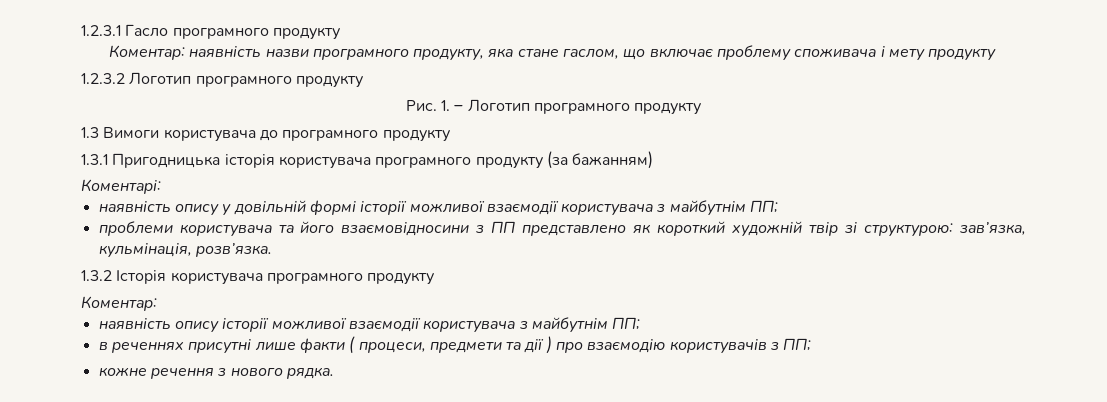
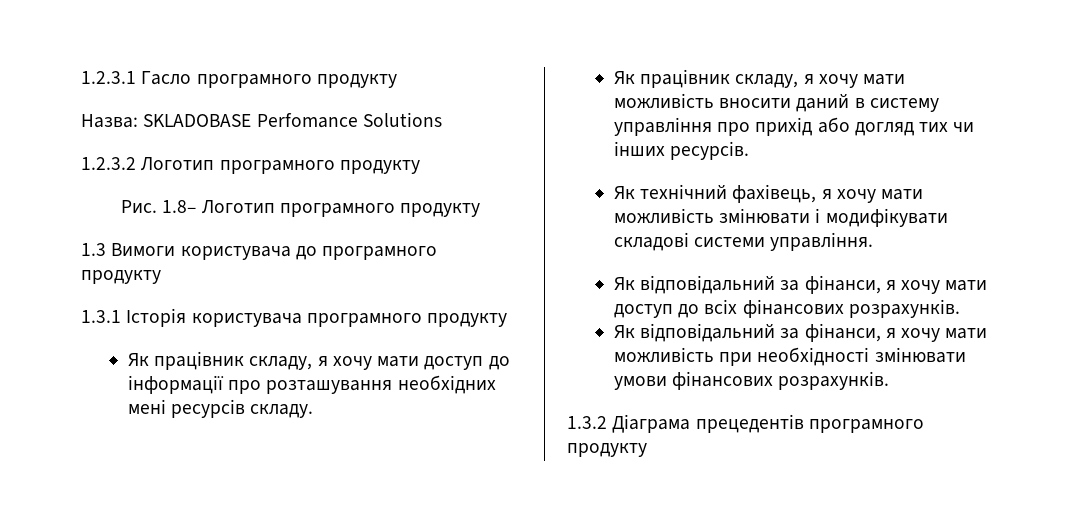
[108,45,997,61] Коментар: наявність назви програмного продукту, яка стане гаслом, що включає проблему споживача і мету продукту -> [81,112,442,128] Назва: SKLADOBASE Perfomance Solutions
[441,100,464,111] 1. – -> [162,200,197,213] 1.8–
[112,151,654,169] [81,179,161,194] [98,200,779,216] [98,221,1027,237] [98,243,272,258] [81,270,436,285] [81,296,157,311] [98,317,641,333] [98,336,812,354] [98,367,334,379] Пригодницька історія користувача програмного продукту (за бажанням) // Коментарі: // наявність опису у довільній формі історії можливої взаємодії користувача з майбутнім ПП; // проблеми користувача та його взаємовідносини з ПП представлено як короткий художній твір зі структурою: зав’язка, кульмінація, розв’язка. // 1.3.2 Історія користувача програмного продукту // Коментар: // наявність опису історії можливої взаємодії користувача з майбутнім ПП; // в реченнях присутні лише факти ( процеси, предмети та дії ) про взаємодію користувачів з ПП; // кожне речення з нового рядка. -> [126,308,508,327] [127,351,510,370] [127,375,496,394] [127,399,314,418] [613,69,906,88] [613,93,939,112] [613,117,975,136] [613,141,749,160] [613,184,924,203] [613,208,948,227] [613,232,874,251] [613,275,988,294] [613,299,960,318] [613,323,988,342] [613,347,966,366] [613,371,890,390] [567,414,924,433] [567,443,647,457] Історія користувача програмного продукту // Як працівник складу, я хочу мати доступ до інформації про розташування необхідних мені ресурсів складу. // Як працівник складу, я хочу мати можливість вносити даний в систему управління про прихід або догляд тих чи інших ресурсів. // Як технічний фахівець, я хочу мати можливість змінювати і модифікувати складові системи управління. // Як відповідальний за фінанси, я хочу мати доступ до всіх фінансових розрахунків. // Як відповідальний за фінанси, я хочу мати можливість при необхідності змінювати умови фінансових розрахунків. // 1.3.2 Діаграма прецедентів програмного продукту

